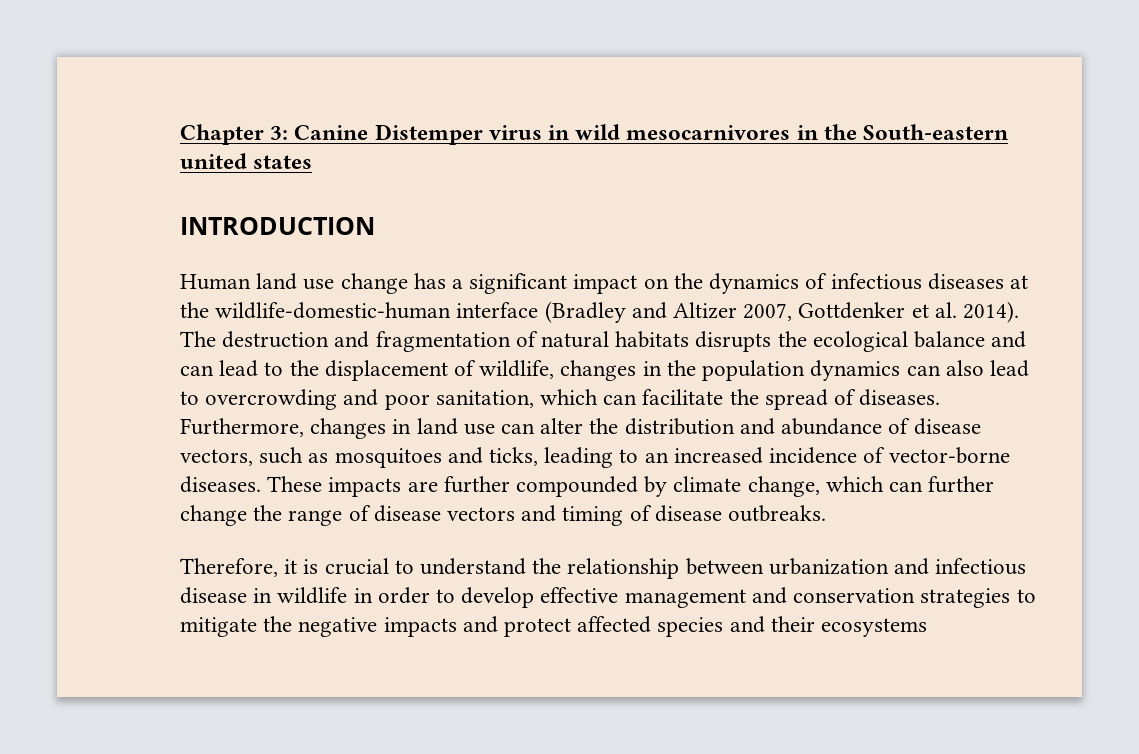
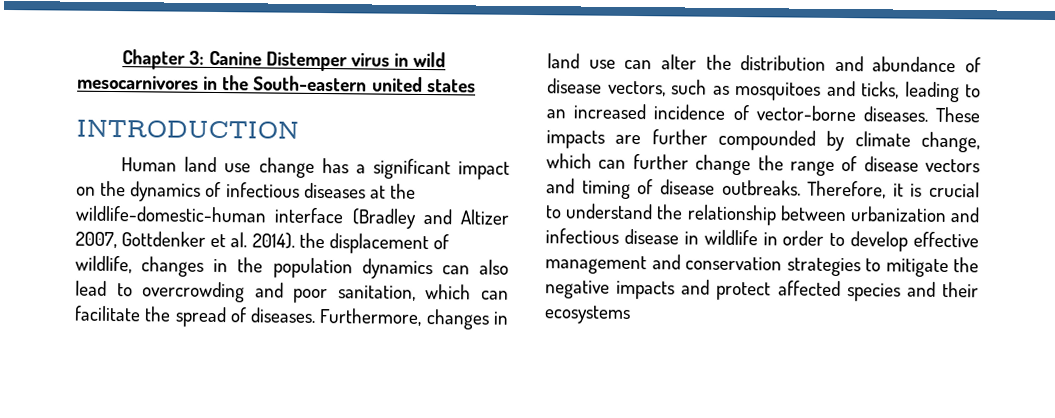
[180,331,1027,352] [180,360,284,377] The destruction and fragmentation of natural habitats disrupts the ecological balance and can lead to -> (295, 240) none
(827, 513) // -> (801, 187) none

